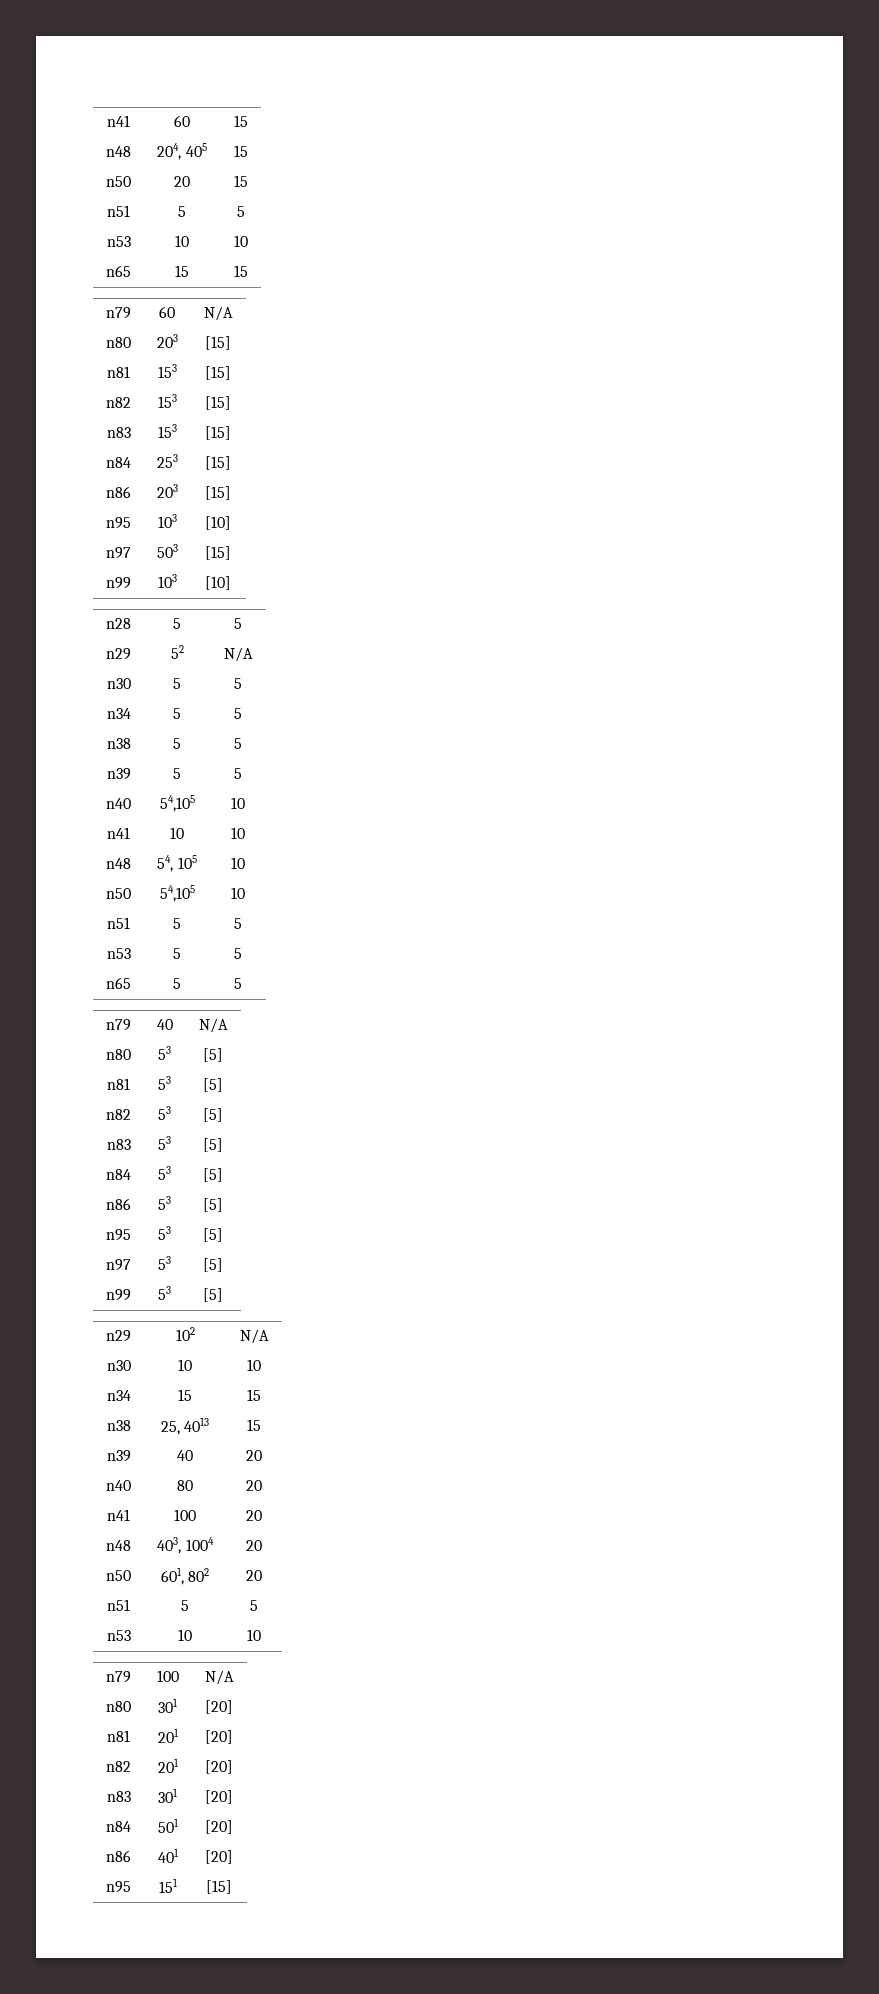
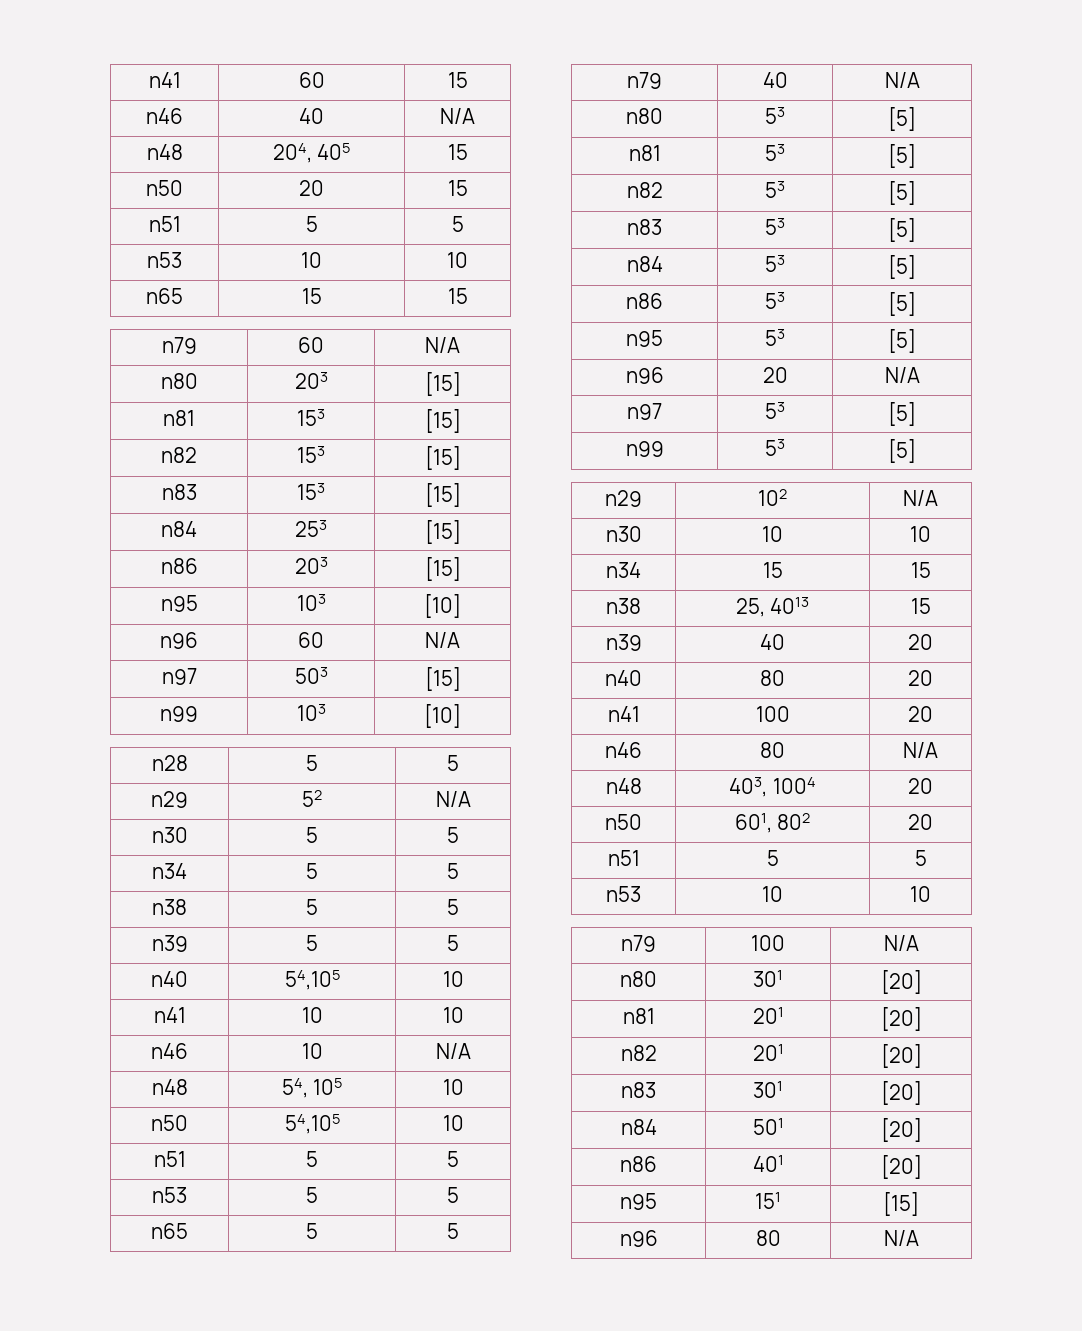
(248, 121) none -> [146,108,183,124] [299,108,324,124] [440,108,475,124] // n46 | 40 | N/A
(231, 523) none -> [160,632,198,649] [298,632,324,648] [425,632,460,648] // n96 | 60 | N/A
(245, 833) none -> [151,1043,188,1059] [301,1043,323,1059] [435,1043,471,1059] // n46 | 10 | N/A
(223, 1235) none -> [625,367,664,384] [762,367,788,383] [884,367,920,383] // n96 | 20 | N/A
(262, 1515) none -> [605,742,642,758] [760,742,785,758] [903,742,938,758] // n46 | 80 | N/A
(232, 1887) none -> [619,1230,658,1247] [755,1230,781,1246] [883,1230,919,1246] // n96 | 80 | N/A

